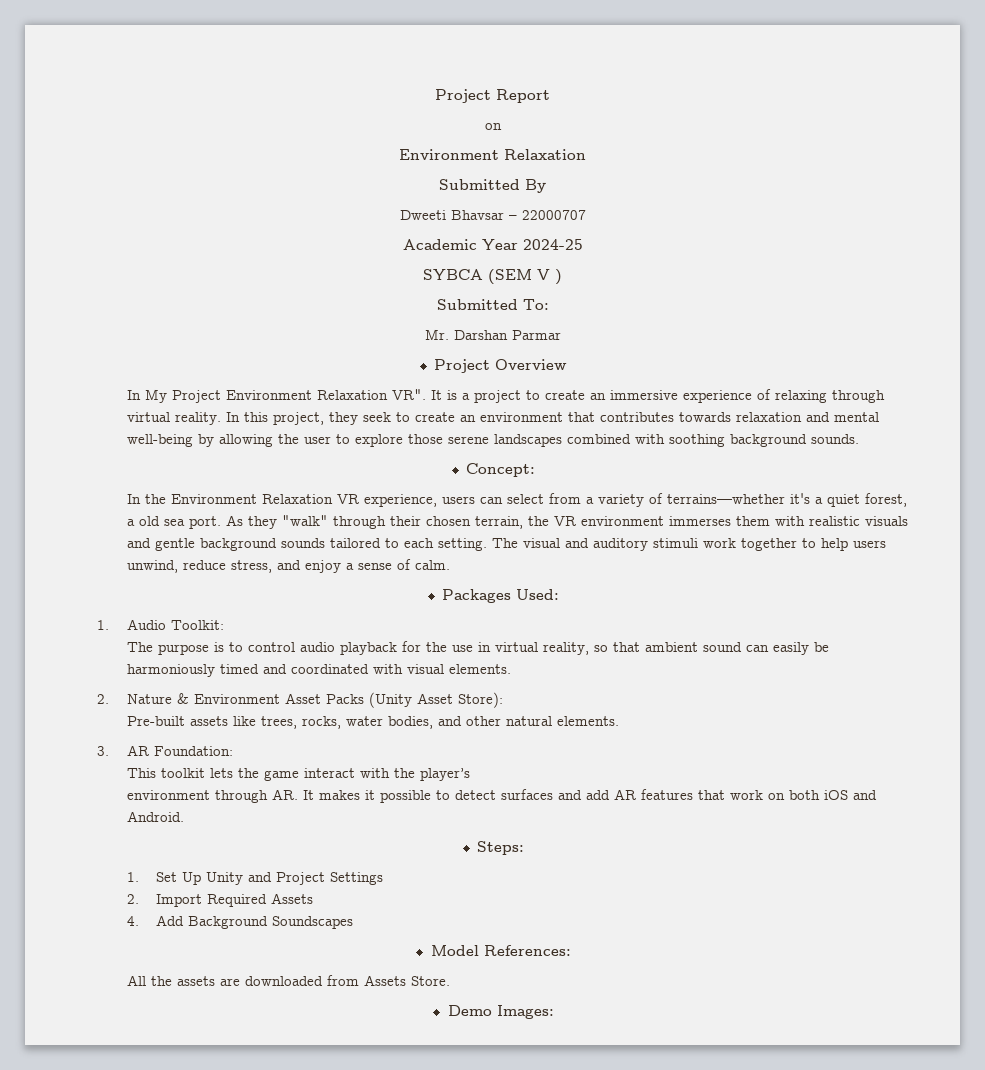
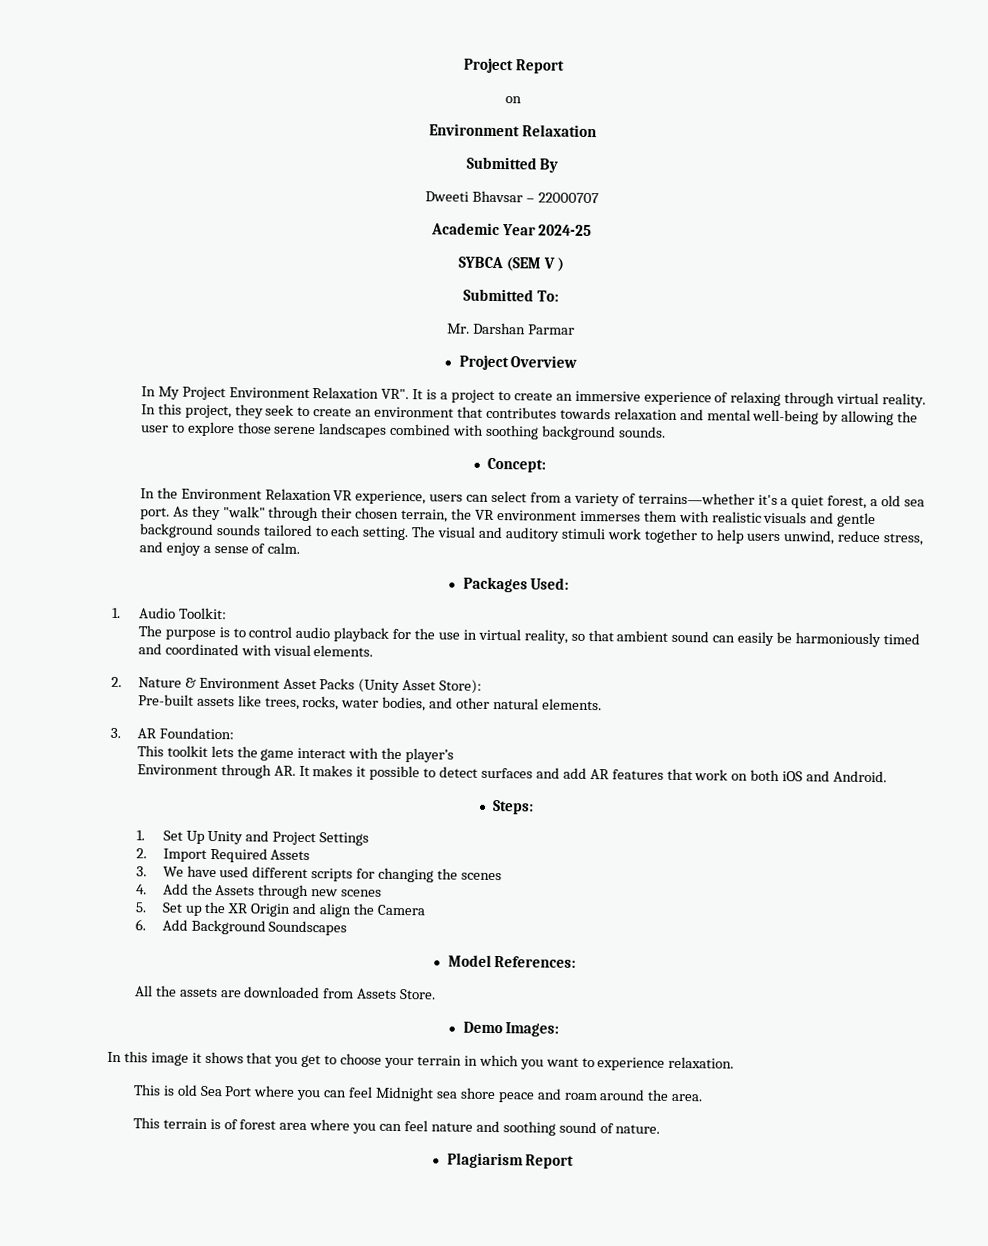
[126,790,210,800] environment -> [136,764,218,776] Environment
[126,916,139,926] 4. -> [135,865,502,883] [135,883,383,900] [134,901,425,918] [134,919,146,931] 3. We have used different scripts for changing the scenes // 4. Add the Assets through new scenes // 5. Set up the XR Origin and align the Camera // 6.
(554, 1012) none -> [106,1051,735,1071] [132,1084,703,1103] [132,1117,661,1136] [446,1152,575,1169] // In this image it shows that you get to choose your terrain in which you want to experience relaxation. // This is old Sea Port where you can feel Midnight sea shore peace and roam around the area. // This terrain is of forest area where you can feel nature and soothing sound of nature. // Plagiarism Report

